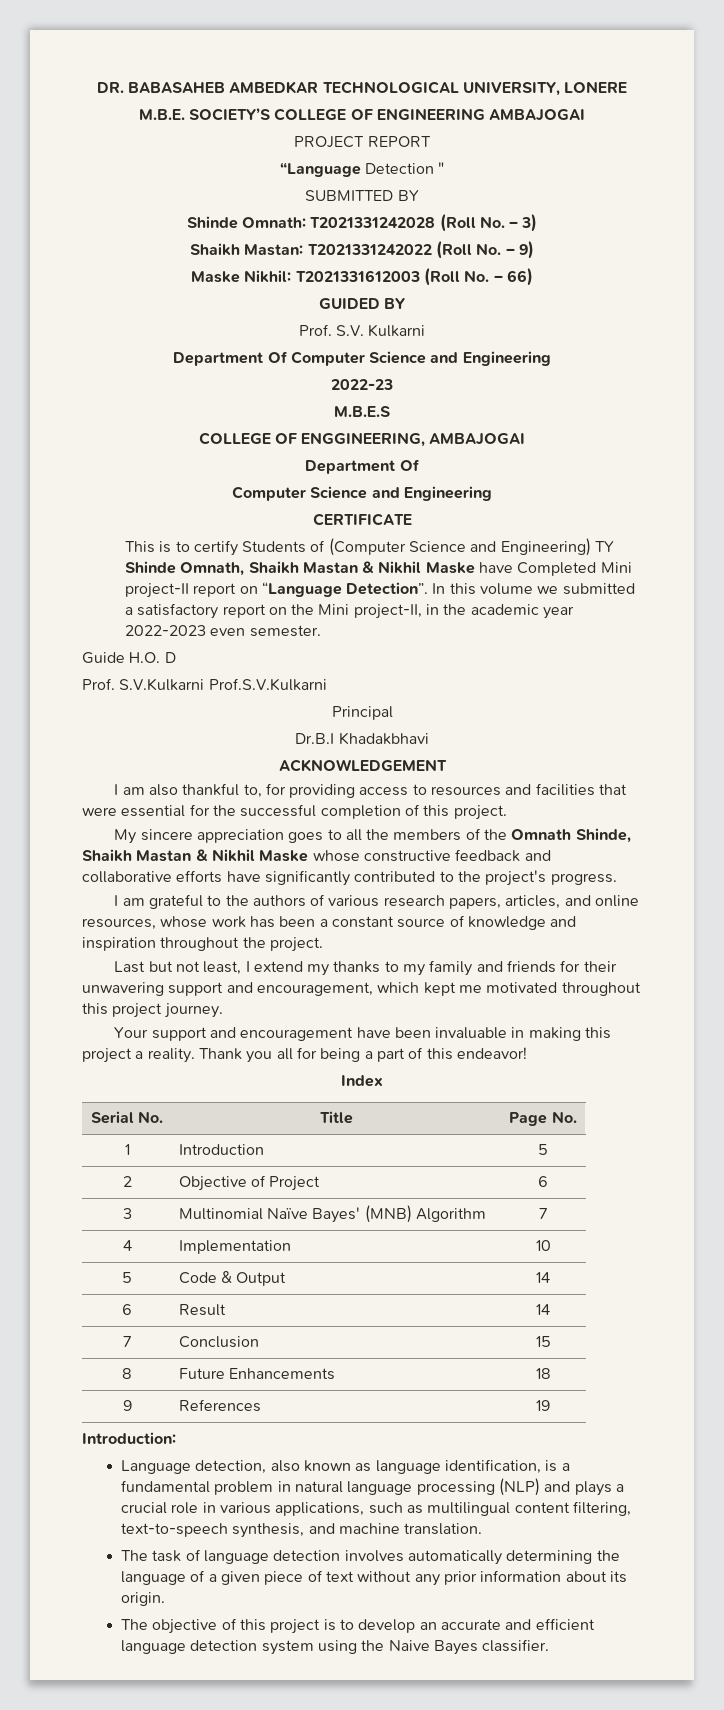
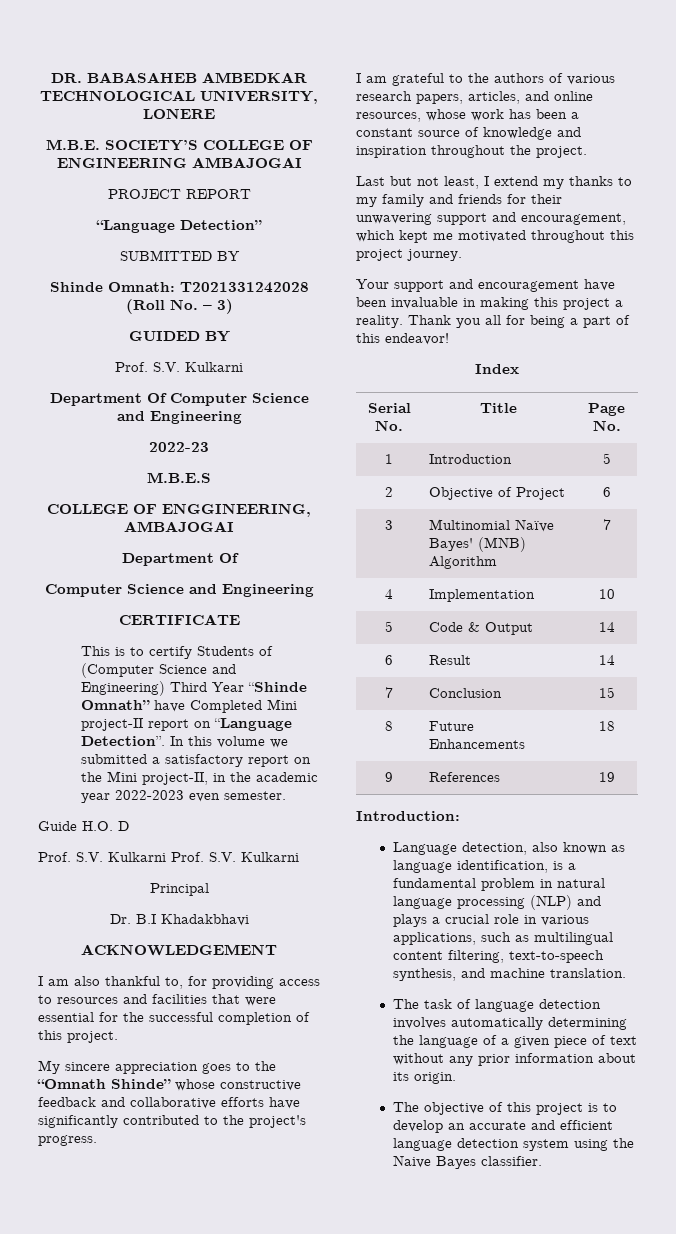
[365,162,445,174] Detection " -> [180,220,262,230] Detection”
[190,241,534,259] [191,268,533,286] // Shaikh Mastan: T2021331242022 (Roll No. – 9) // Maske Nikhil: T2021331612003 (Roll No. – 66) -> (233, 306) none
[595,541,615,552] [124,561,475,576] TY Shinde Omnath, Shaikh Mastan & Nikhil Maske -> [169,682,307,692] [80,700,150,710] Third Year “Shinde Omnath”
[119,678,327,691] S.V.Kulkarni Prof.S.V.Kulkarni -> [76,852,299,862] S.V. Kulkarni Prof. S.V. Kulkarni
[295,733,335,744] Dr.B.I -> [109,914,156,924] Dr. B.I
[345,828,631,843] [82,849,309,862] all the members of the Omnath Shinde, Shaikh Mastan & Nikhil Maske -> [255,1061,276,1071] [37,1079,171,1089] the “Omnath Shinde”

